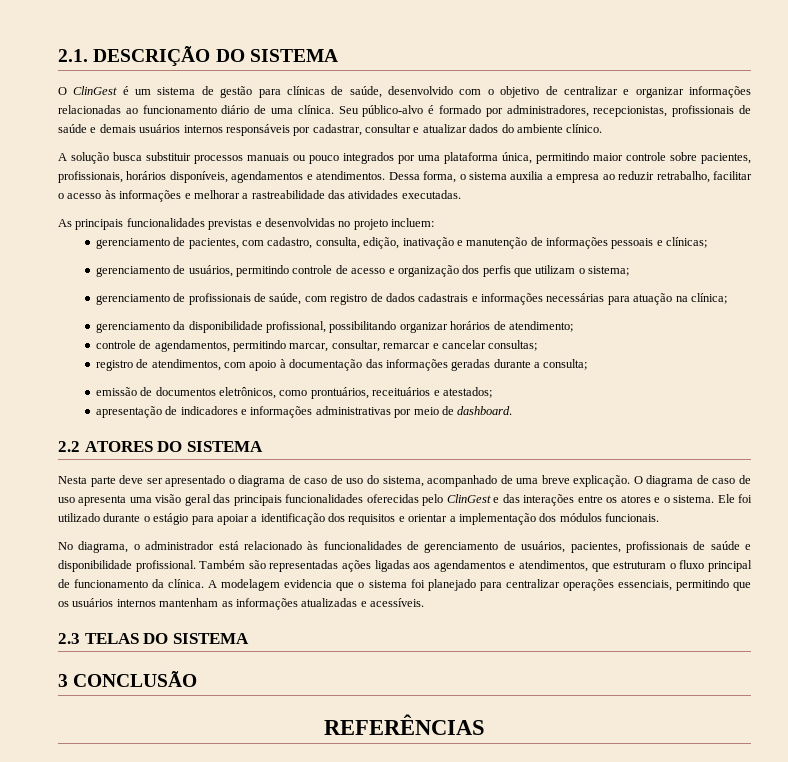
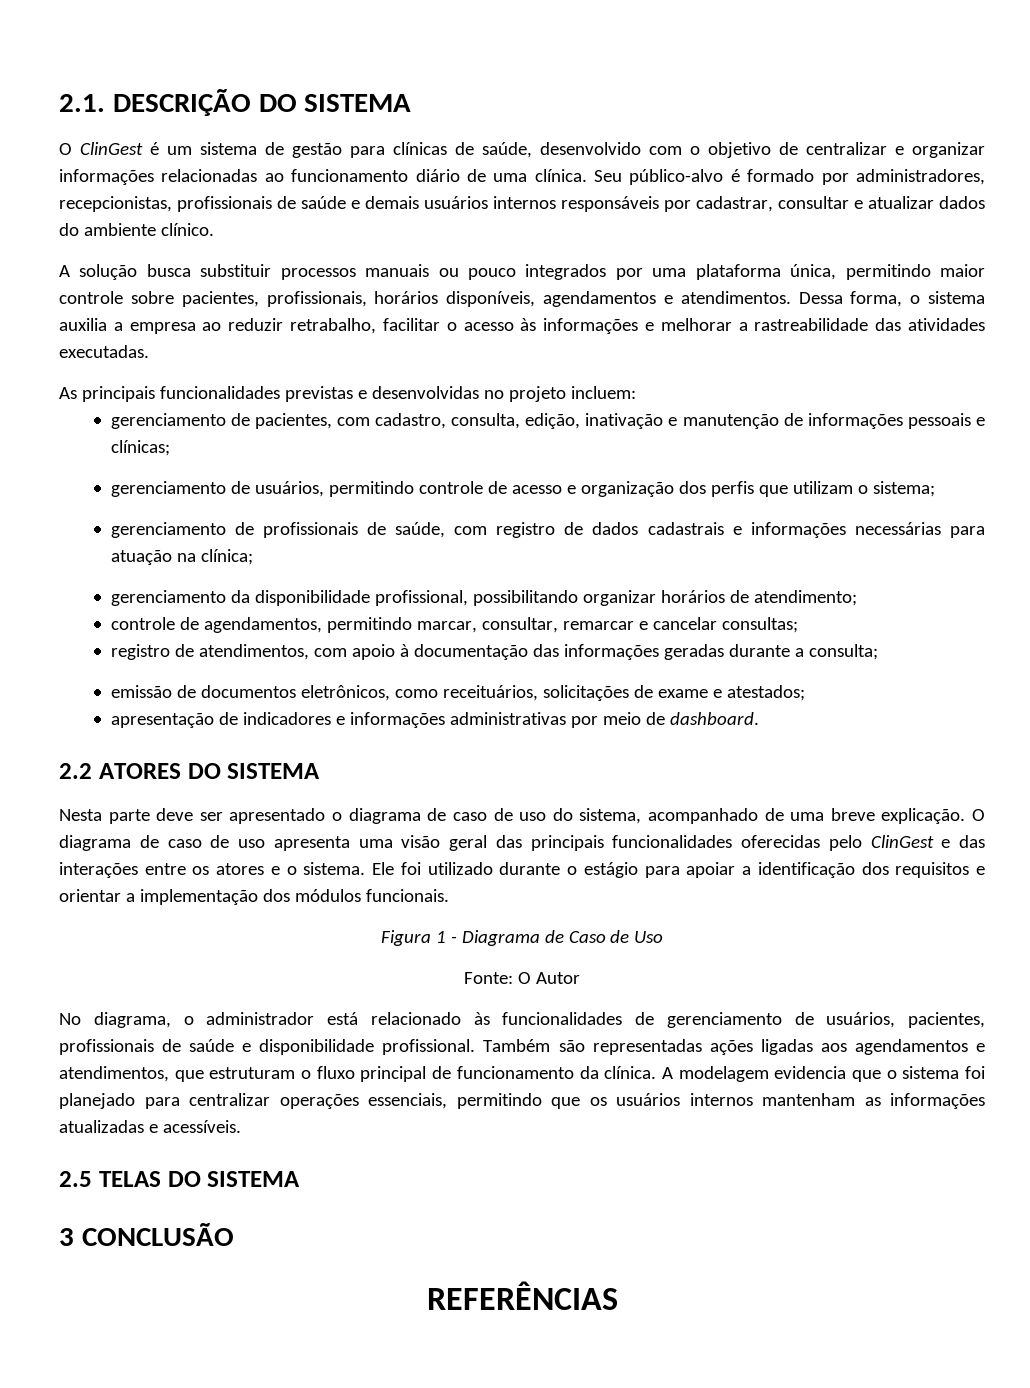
[310,387,431,399] prontuários, receituários -> [442,685,708,701] receituários, solicitações de exame
(659, 517) none -> [380,930,664,946] [464,972,580,984] // Figura 1 - Diagrama de Caso de Uso // Fonte: O Autor
[58,633,80,644] 2.3 -> [59,1171,92,1187] 2.5

